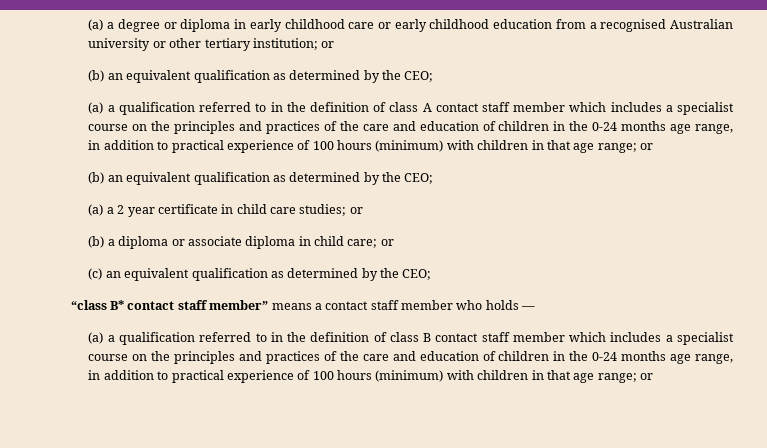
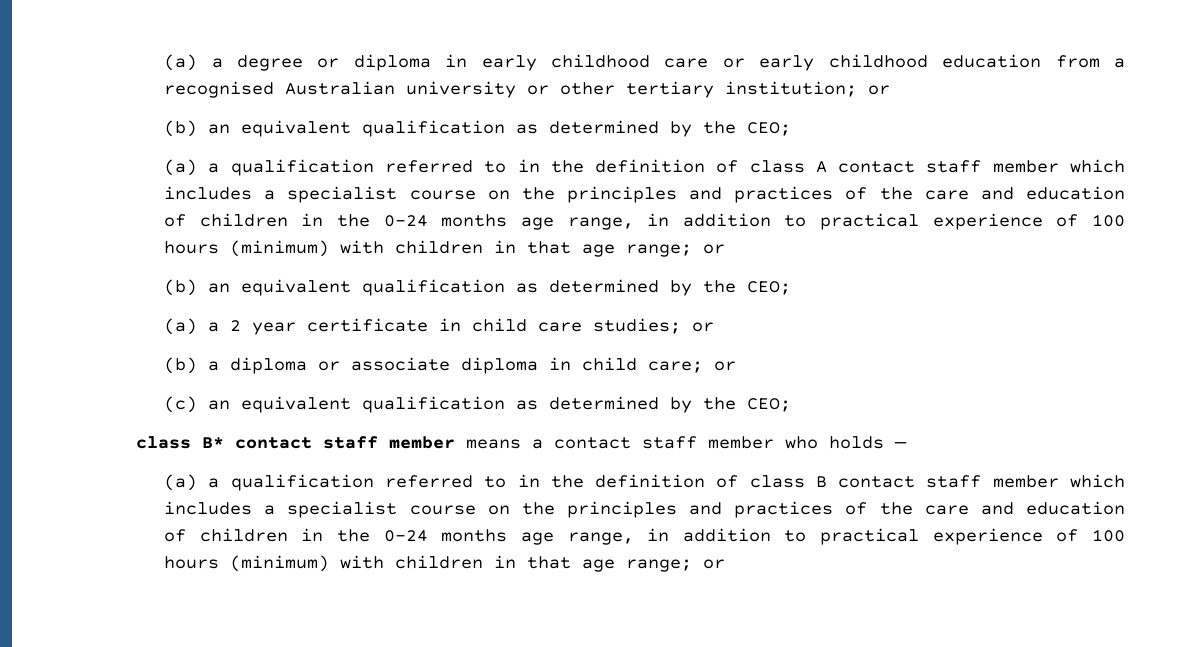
[70,300,107,310] “class -> [136,436,192,449] class
[209,300,269,310] member” -> [389,436,456,449] member

